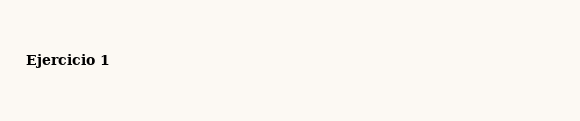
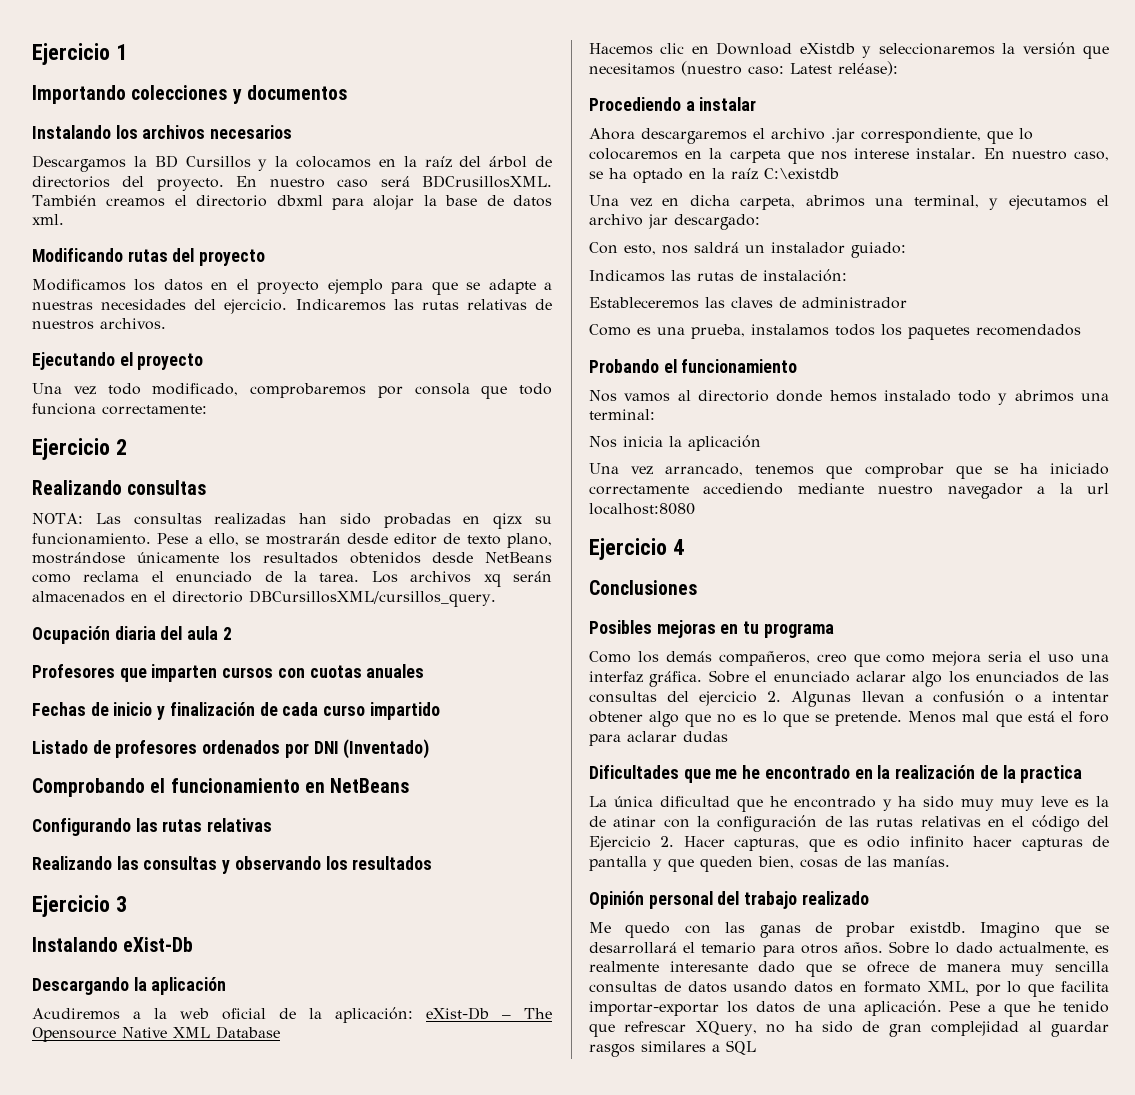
(110, 60) none -> [32,85,347,104] [32,125,293,139] [32,155,552,172] [32,175,552,191] [32,195,553,210] [32,214,64,225] [32,248,266,266] [32,279,552,295] [32,299,552,314] [32,318,166,330] [32,352,204,370] [32,383,552,399] [32,403,207,415] [32,438,127,460] [32,480,207,495] [32,513,553,529] [32,533,553,548] [32,552,552,564] [32,571,552,587] [32,590,496,607] [32,626,232,644] [32,664,425,682] [32,702,440,720] [32,739,430,759] [32,778,410,797] [32,818,273,836] [32,856,433,874] [32,895,127,917] [32,937,194,952] [32,977,227,995] [32,1007,552,1023] [32,1026,280,1042] [589,42,1109,59] [589,61,898,76] [589,97,757,111] [589,128,1033,144] [589,148,1109,164] [589,168,839,183] [589,195,1109,210] [589,214,760,230] [589,242,906,258] [589,269,847,282] [589,297,907,309] [589,324,1081,340] [589,359,798,373] [589,390,1109,405] [589,409,655,420] [589,435,761,451] [589,463,1109,479] [589,483,1109,499] [589,503,695,515] [589,538,684,560] [589,580,697,595] [589,620,834,638] [589,651,1110,667] [589,670,1109,687] [589,690,1109,707] [589,711,1109,727] [589,731,728,746] [589,765,1083,783] [589,796,1109,812] [589,815,1109,832] [589,836,1109,852] [589,856,950,872] [589,891,869,909] [589,922,1109,938] [589,941,1109,957] [589,961,1109,977] [589,981,1109,997] [589,1000,1109,1017] [589,1021,1109,1037] [589,1040,756,1057] // Importando colecciones y documentos // Instalando los archivos necesarios // Descargamos la BD Cursillos y la colocamos en la raíz del árbol de directorios del proyecto. En nuestro caso será BDCrusillosXML. También creamos el directorio dbxml para alojar la base de datos xml. // Modificando rutas del proyecto // Modificamos los datos en el proyecto ejemplo para que se adapte a nuestras necesidades del ejercicio. Indicaremos las rutas relativas de nuestros archivos. // Ejecutando el proyecto // Una vez todo modificado, comprobaremos por consola que todo funciona correctamente: // Ejercicio 2 // Realizando consultas // NOTA: Las consultas realizadas han sido probadas en qizx su funcionamiento. Pese a ello, se mostrarán desde editor de texto plano, mostrándose únicamente los resultados obtenidos desde NetBeans como reclama el enunciado de la tarea. Los archivos xq serán almacenados en el directorio DBCursillosXML/cursillos_query. // Ocupación diaria del aula 2 // Profesores que imparten cursos con cuotas anuales // Fechas de inicio y finalización de cada curso impartido // Listado de profesores ordenados por DNI (Inventado) // Comprobando el funcionamiento en NetBeans // Configurando las rutas relativas // Realizando las consultas y observando los resultados // Ejercicio 3 // Instalando eXist-Db // Descargando la aplicación // Acudiremos a la web oficial de la aplicación: eXist-Db – The Opensource Native XML Database // Hacemos clic en Download eXistdb y seleccionaremos la versión que necesitamos (nuestro caso: Latest reléase): // Procediendo a instalar // Ahora descargaremos el archivo .jar correspondiente, que lo colocaremos en la carpeta que nos interese instalar. En nuestro caso, se ha optado en la raíz C:\existdb // Una vez en dicha carpeta, abrimos una terminal, y ejecutamos el archivo jar descargado: // Con esto, nos saldrá un instalador guiado: // Indicamos las rutas de instalación: // Estableceremos las claves de administrador // Como es una prueba, instalamos todos los paquetes recomendados // Probando el funcionamiento // Nos vamos al directorio donde hemos instalado todo y abrimos una terminal: // Nos inicia la aplicación // Una vez arrancado, tenemos que comprobar que se ha iniciado correctamente accediendo mediante nuestro navegador a la url localhost:8080 // Ejercicio 4 // Conclusiones // Posibles mejoras en tu programa // Como los demás compañeros, creo que como mejora seria el uso una interfaz gráfica. Sobre el enunciado aclarar algo los enunciados de las consultas del ejercicio 2. Algunas llevan a confusión o a intentar obtener algo que no es lo que se pretende. Menos mal que está el foro para aclarar dudas // Dificultades que me he encontrado en la realización de la practica // La única dificultad que he encontrado y ha sido muy muy leve es la de atinar con la configuración de las rutas relativas en el código del Ejercicio 2. Hacer capturas, que es odio infinito hacer capturas de pantalla y que queden bien, cosas de las manías. // Opinión personal del trabajo realizado // Me quedo con las ganas de probar existdb. Imagino que se desarrollará el temario para otros años. Sobre lo dado actualmente, es realmente interesante dado que se ofrece de manera muy sencilla consultas de datos usando datos en formato XML, por lo que facilita importar-exportar los datos de una aplicación. Pese a que he tenido que refrescar XQuery, no ha sido de gran complejidad al guardar rasgos similares a SQL

